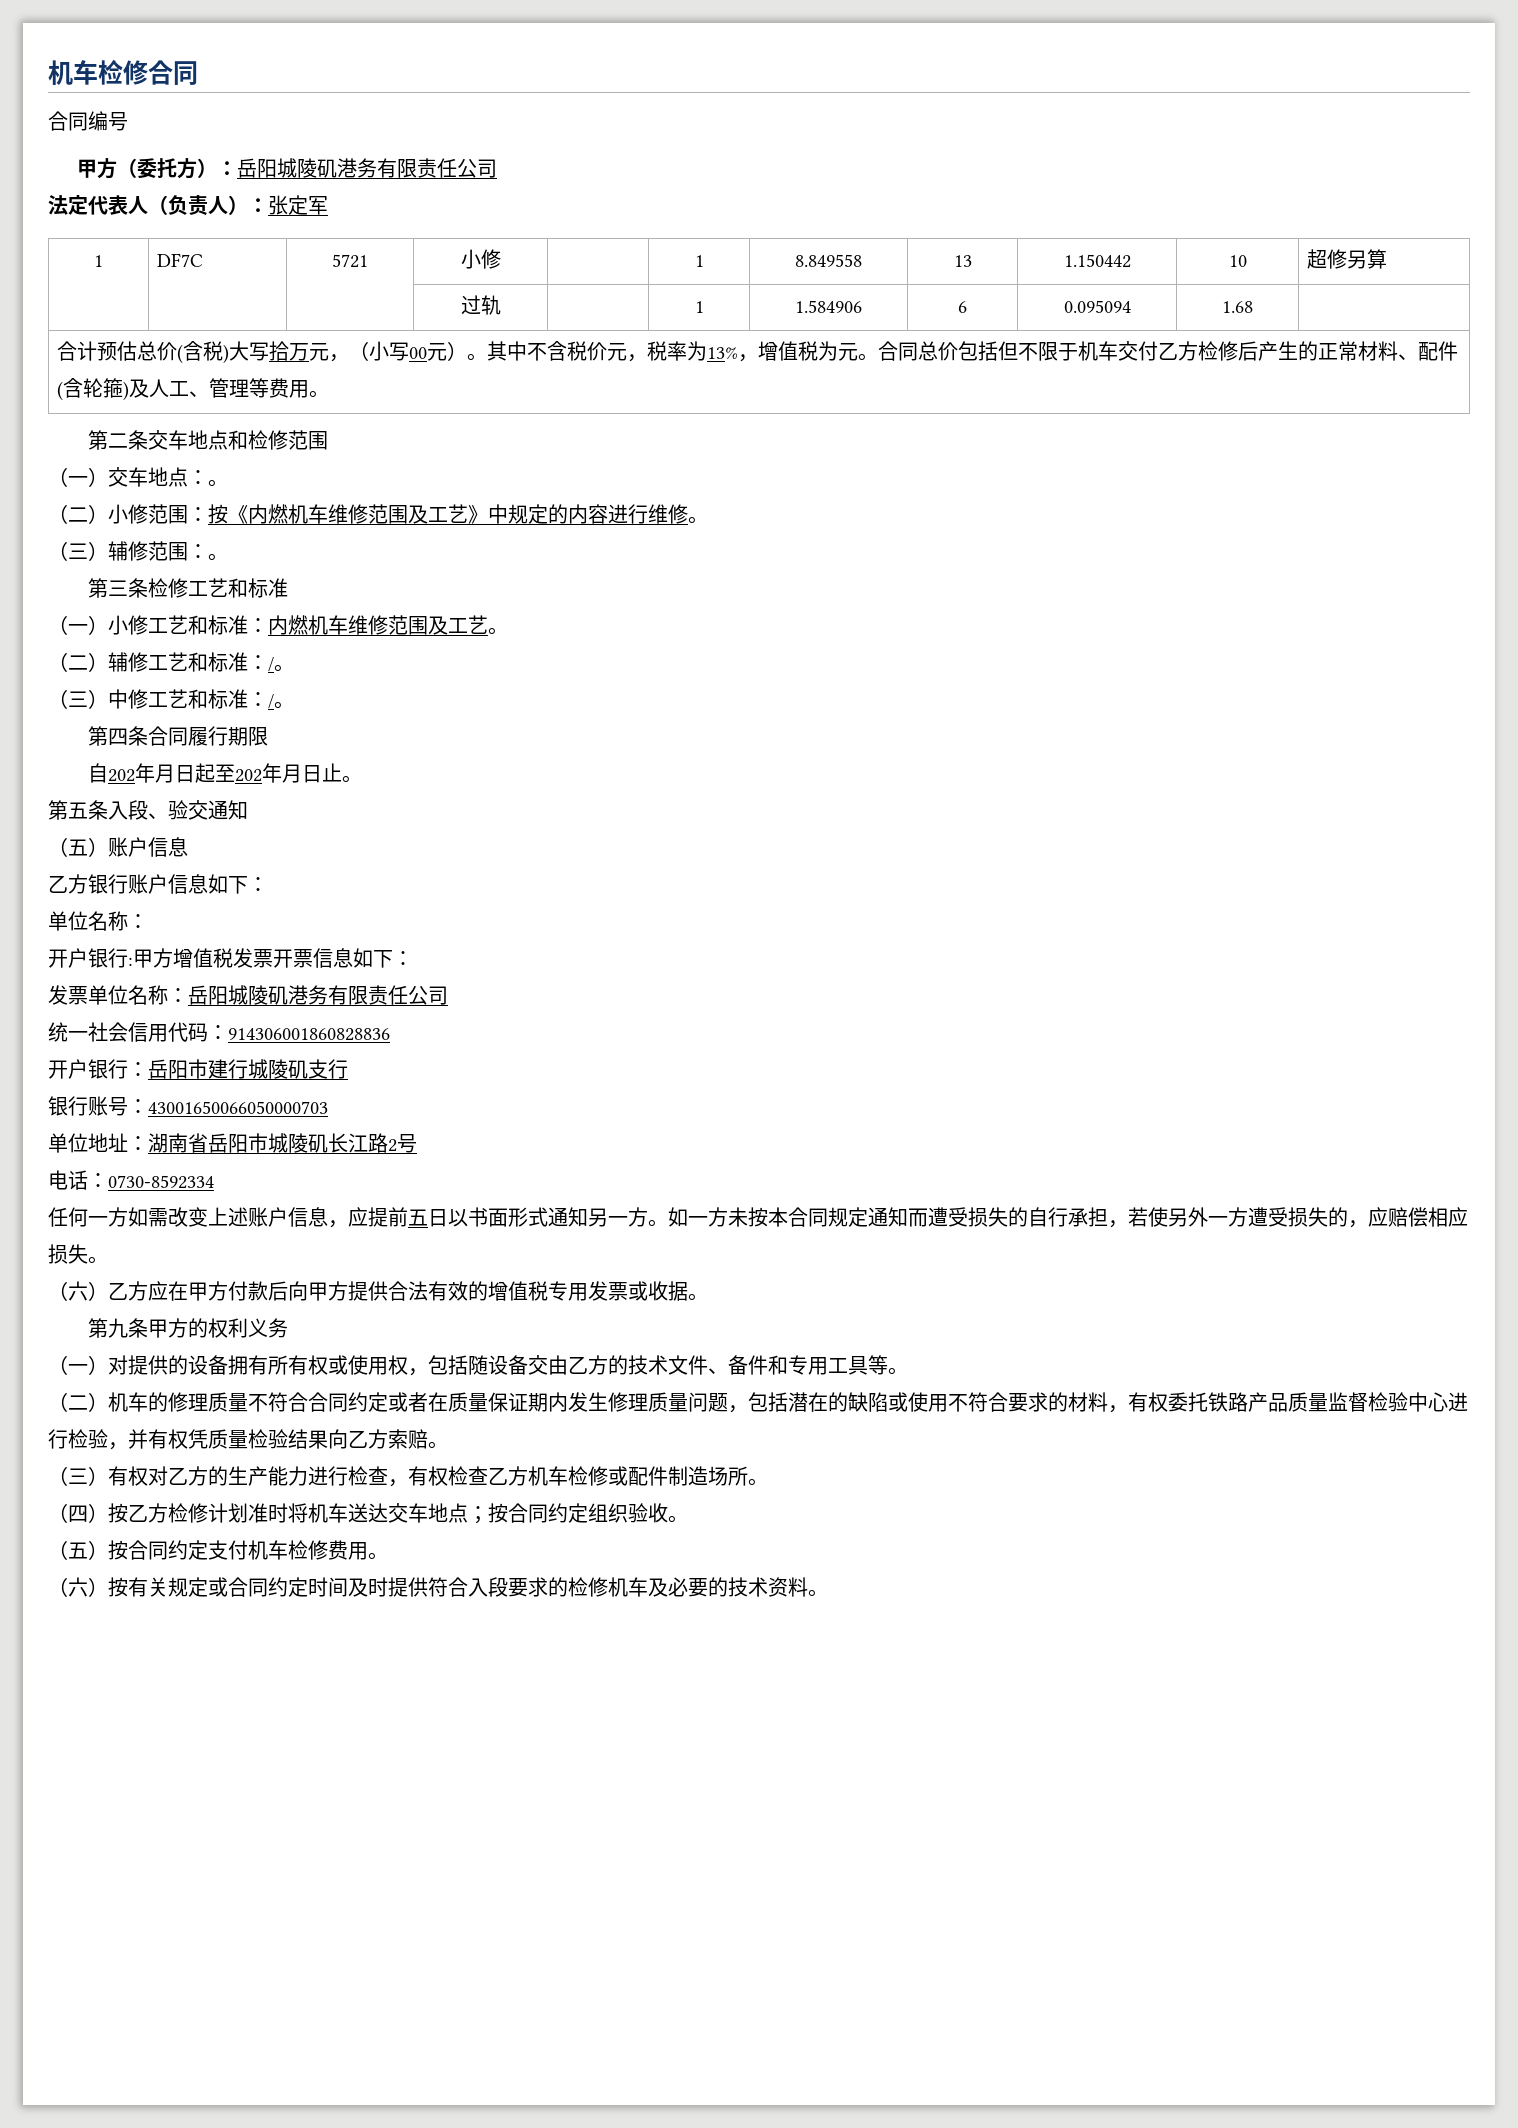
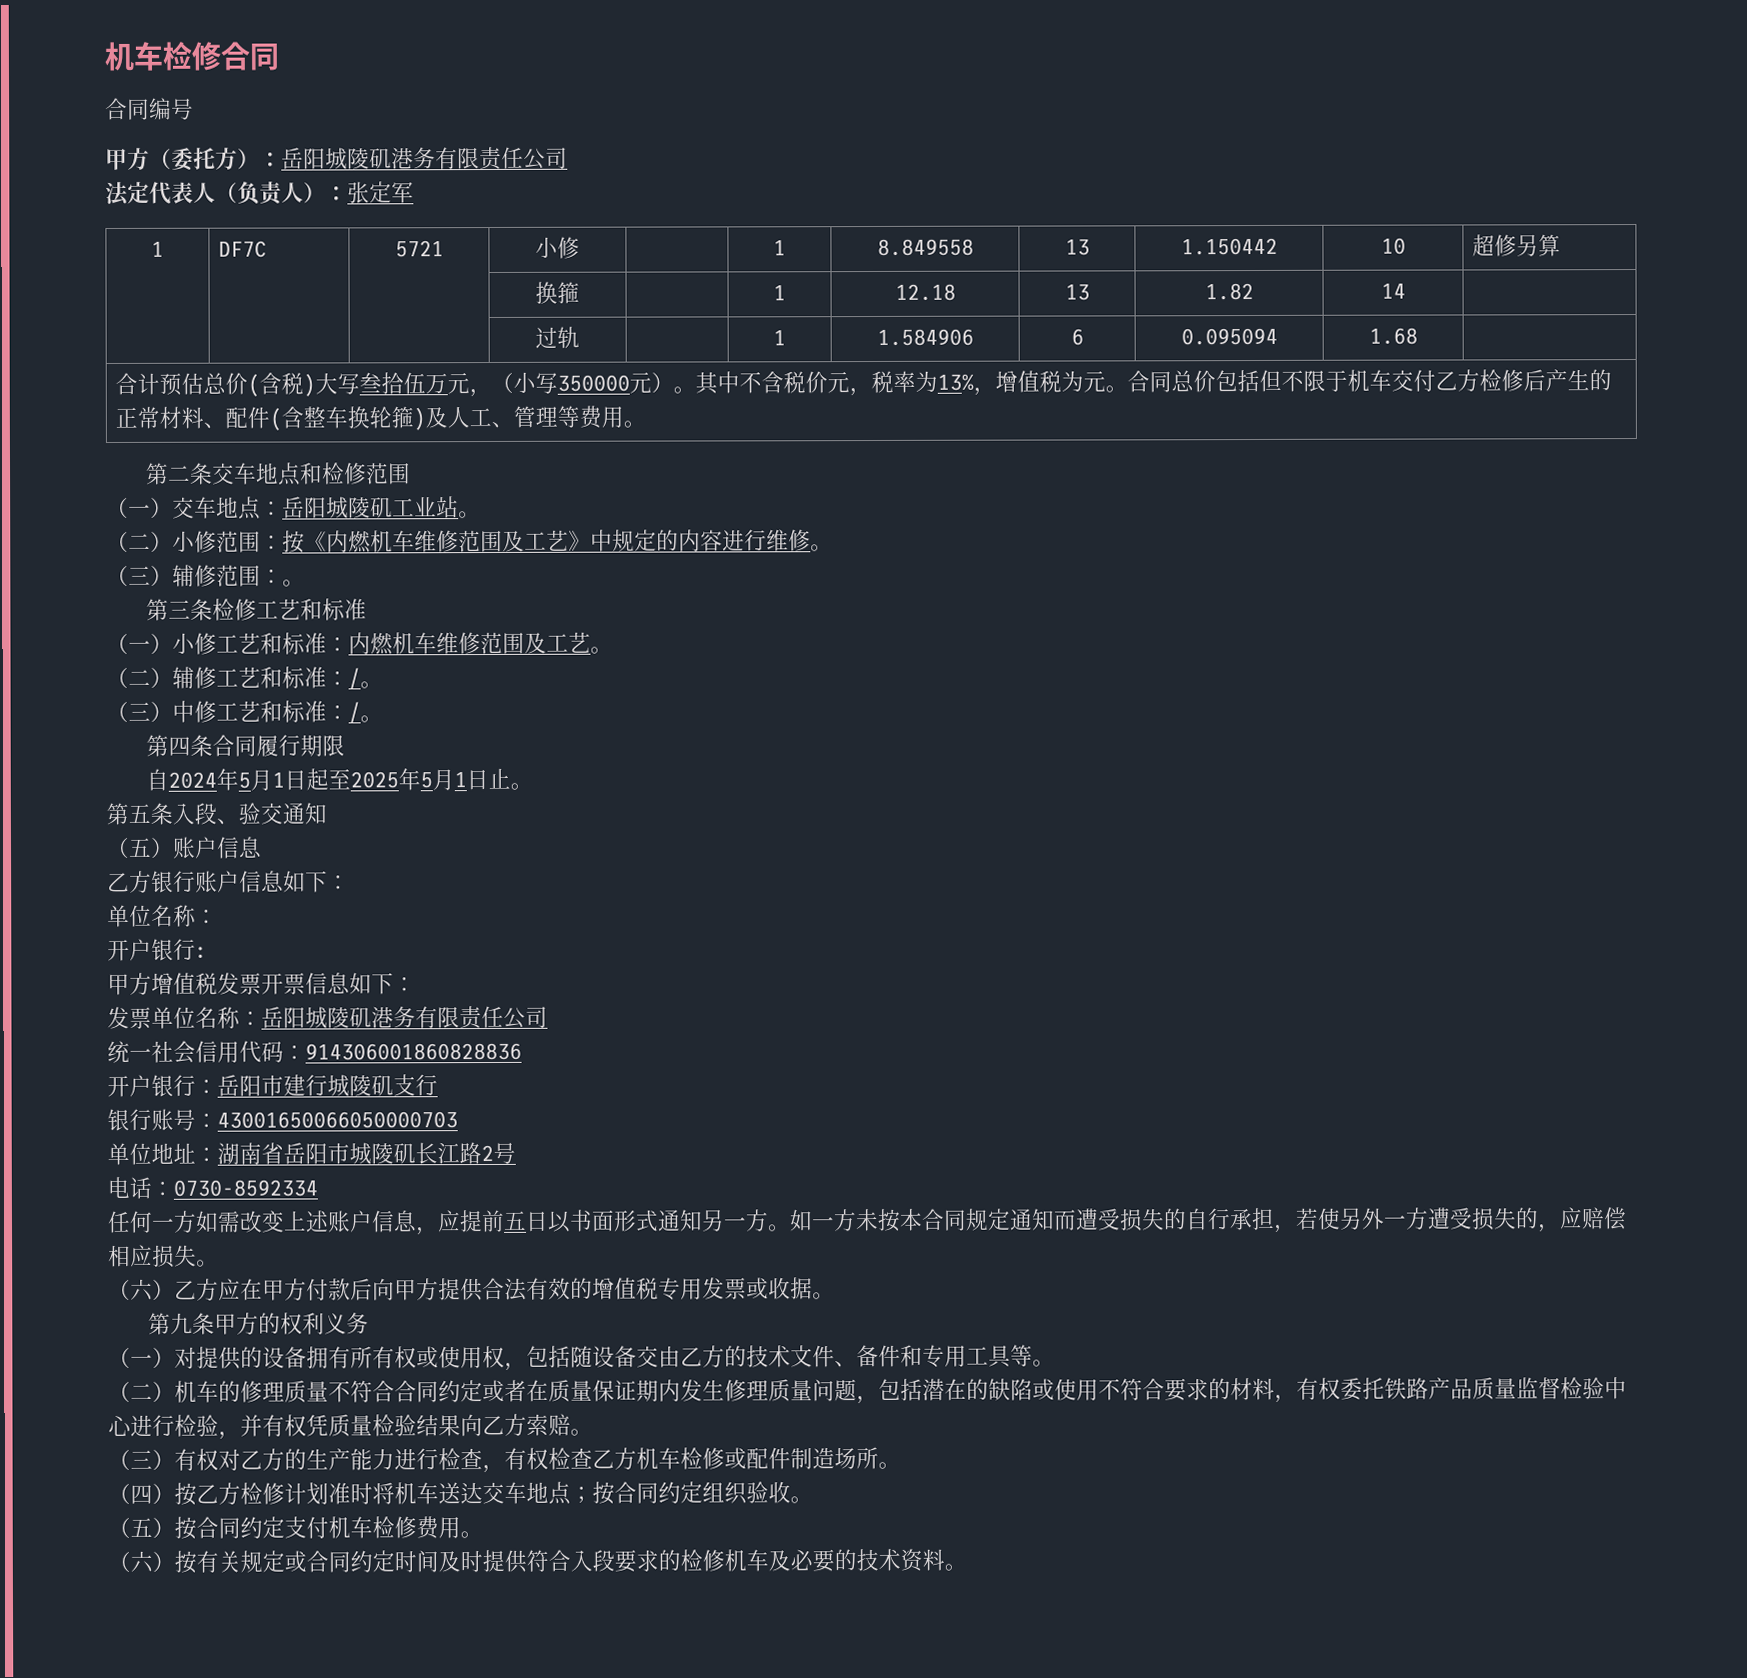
(1388, 259) none -> [535,281,580,304] [773,284,786,301] [894,283,956,301] [1064,283,1090,301] [1204,283,1254,301] [1380,282,1406,299] // | | | 换箍 | | 1 | 12.18 | 13 | 1.82 | 14 |
[269,341,290,361] 拾 -> [359,372,427,395] 叁拾伍
[409,347,428,359] 00 -> [557,374,631,392] 350000
(84, 388) none -> [303,406,371,429] 整车换
(208, 477) none -> [282,496,459,519] 岳阳城陵矶工业站
[107,763,302,783] 202年月日起至202年月 -> [168,768,468,791] 2024年5月1日起至2025年5月1
(133, 961) none -> (208, 952) //

